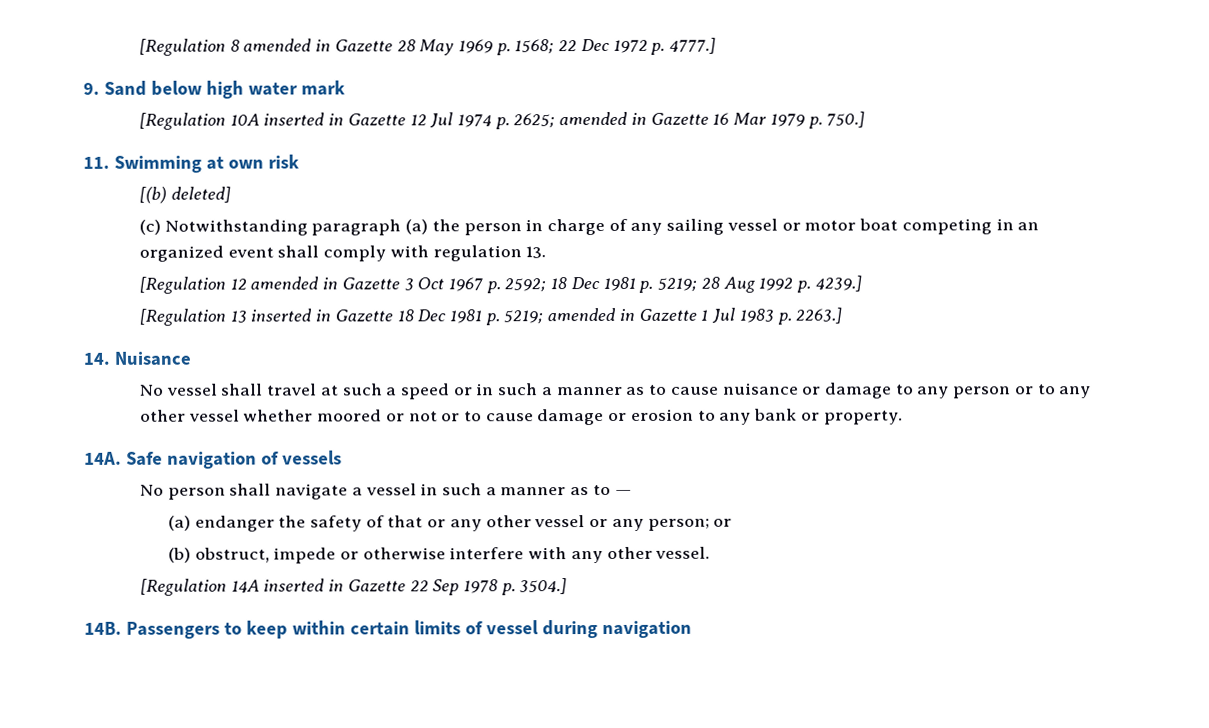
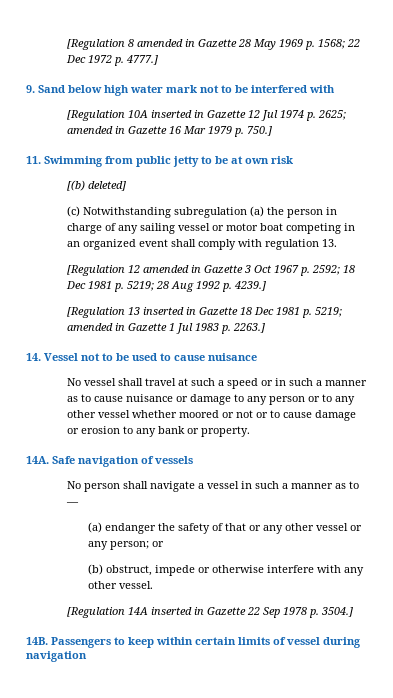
(346, 88) none -> [200,85,335,93] not to be interfered with
(202, 164) none -> [105,156,228,167] from public jetty to be
[311,219,402,236] paragraph -> [174,207,248,218] subregulation
[113,351,192,366] Nuisance -> [44,353,257,361] Vessel not to be used to cause nuisance

